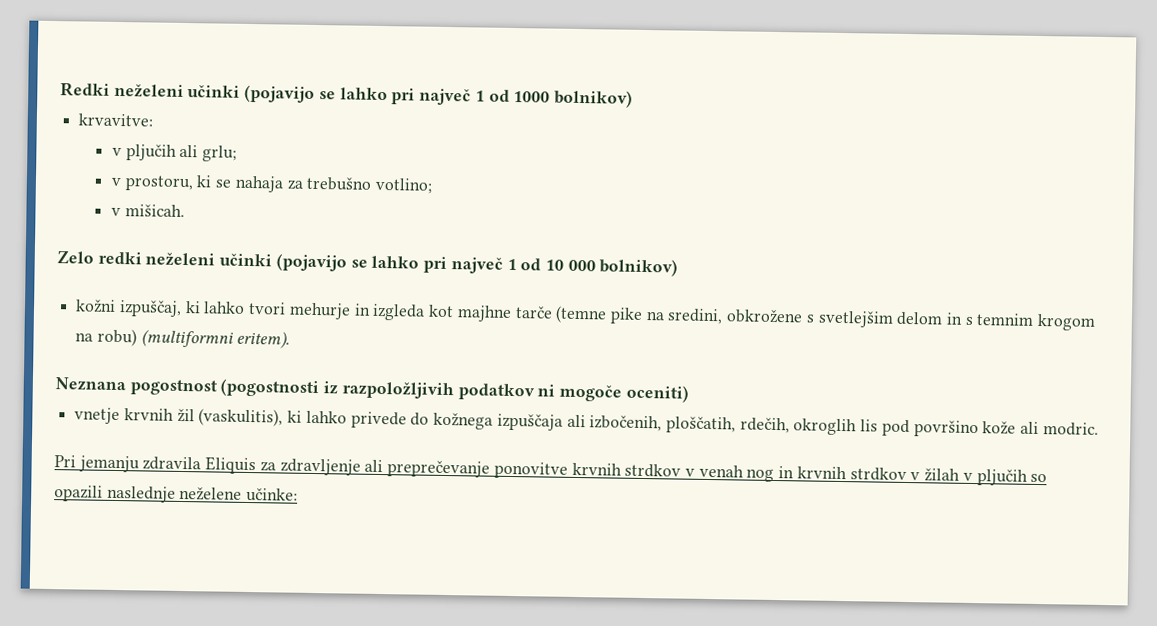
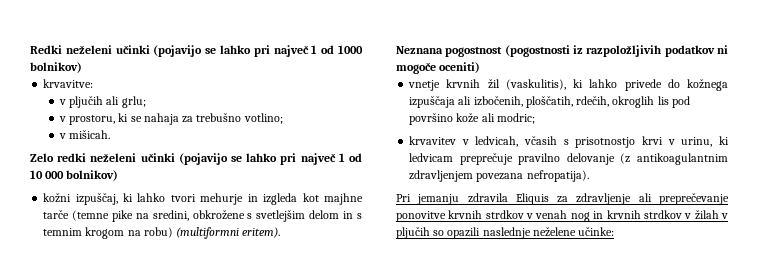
[1042,422,1099,436] modric. -> [496,113,535,124] [409,136,729,148] [409,153,728,165] [409,170,589,182] modric; // krvavitev v ledvicah, včasih s prisotnostjo krvi v urinu, ki ledvicam preprečuje pravilno delovanje (z antikoagulantnim zdravljenjem povezana nefropatija).

